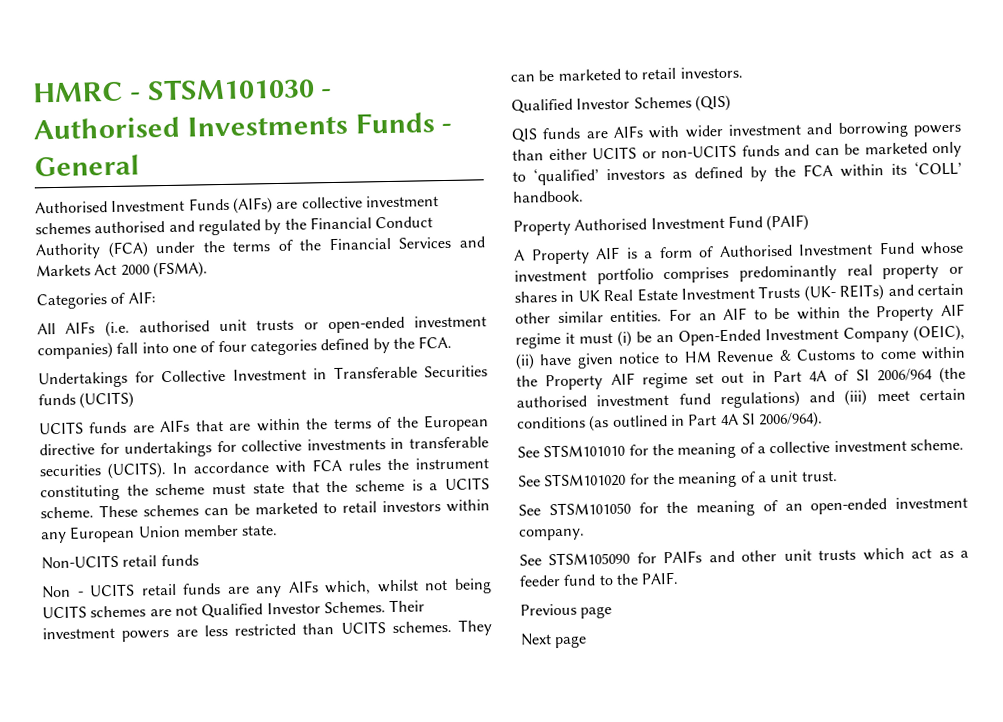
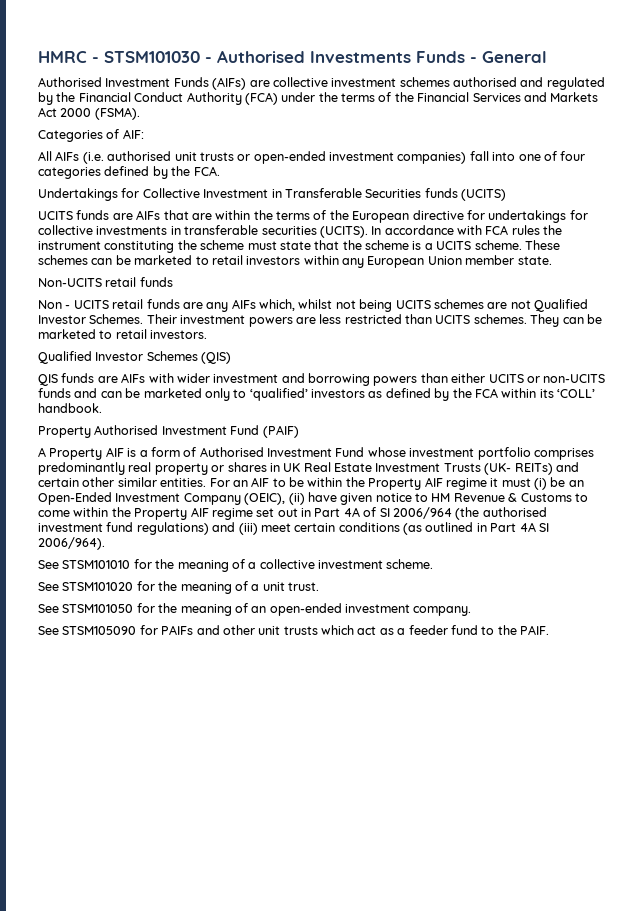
[520,603,613,619] [520,633,588,649] // Previous page // Next page -> (549, 630) none

